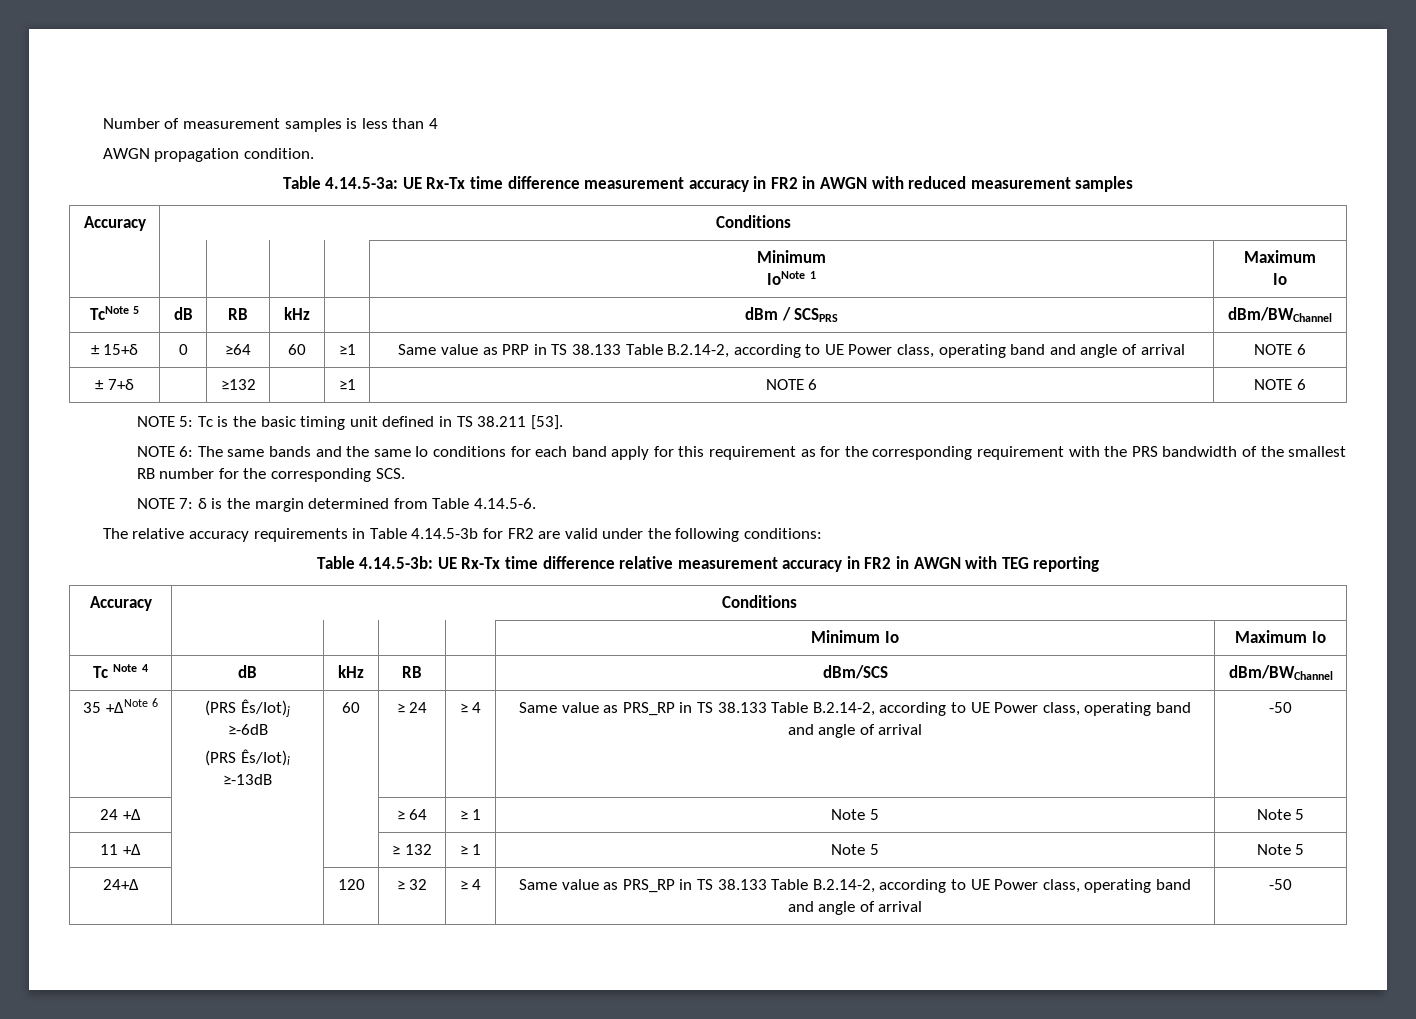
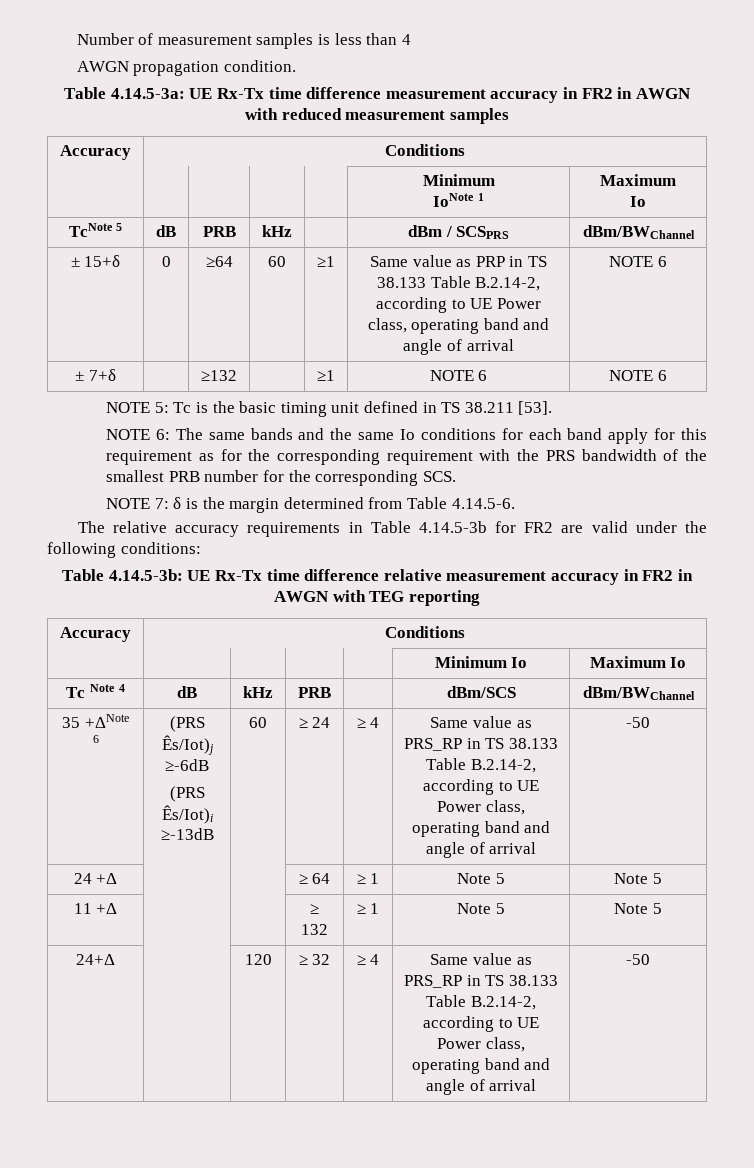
[228,308,248,320] RB -> [202,226,236,237] PRB
[136,468,155,479] RB -> [168,471,200,482] PRB
[402,666,422,678] RB -> [298,687,331,698] PRB

